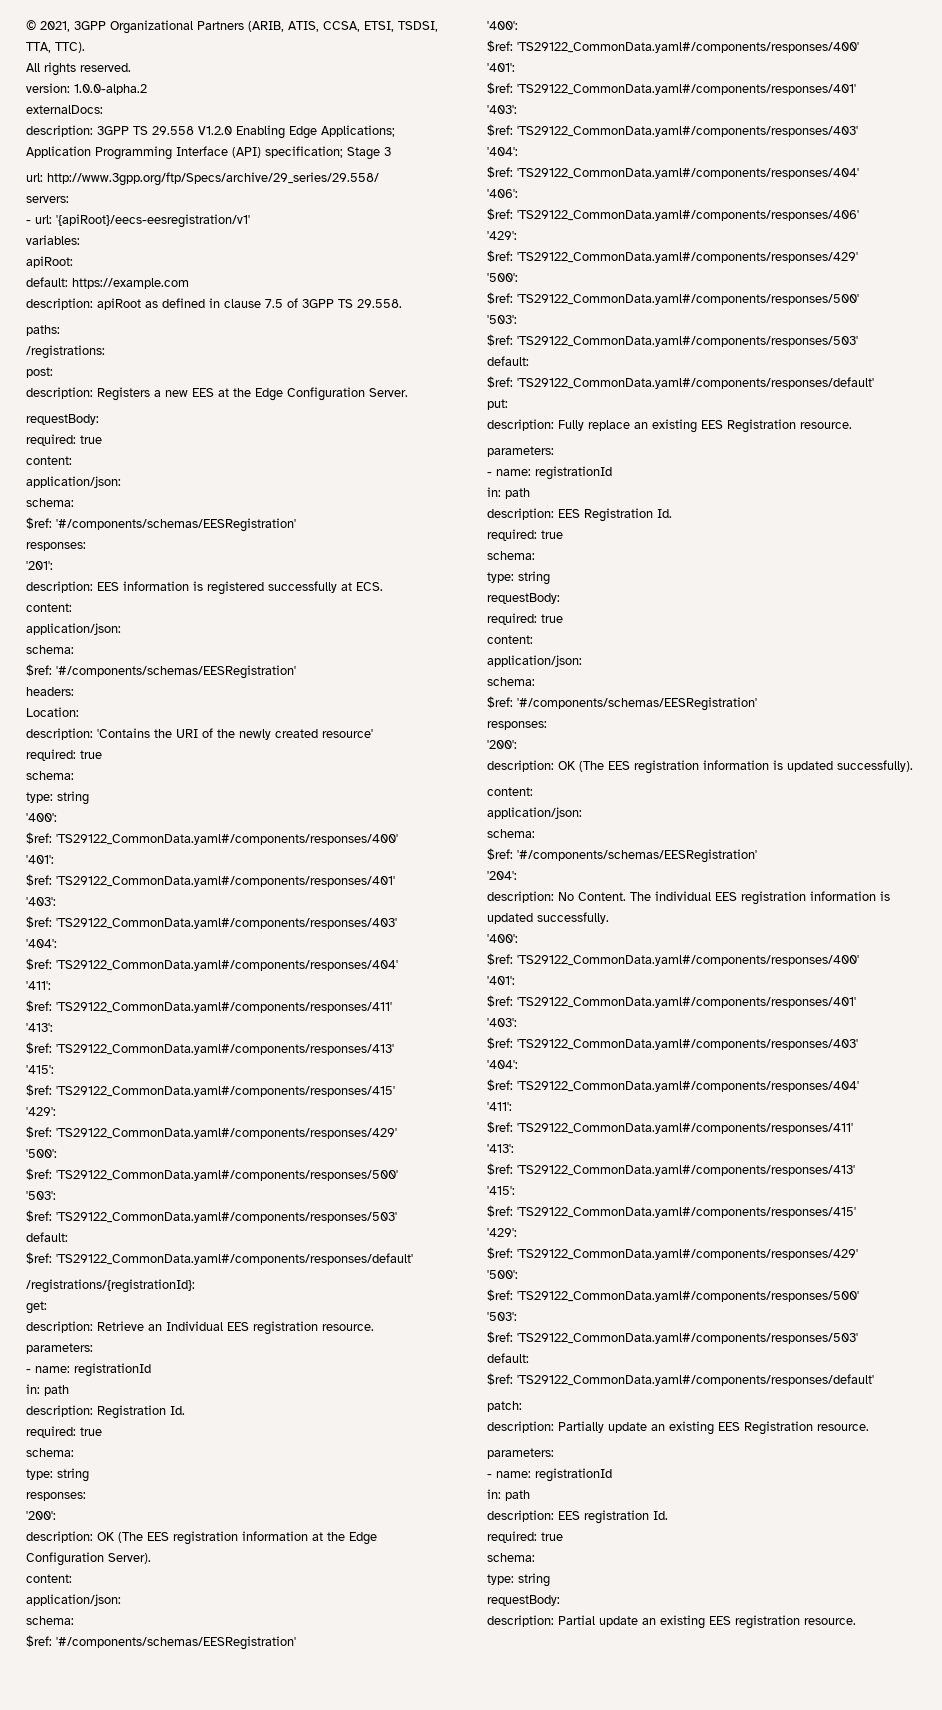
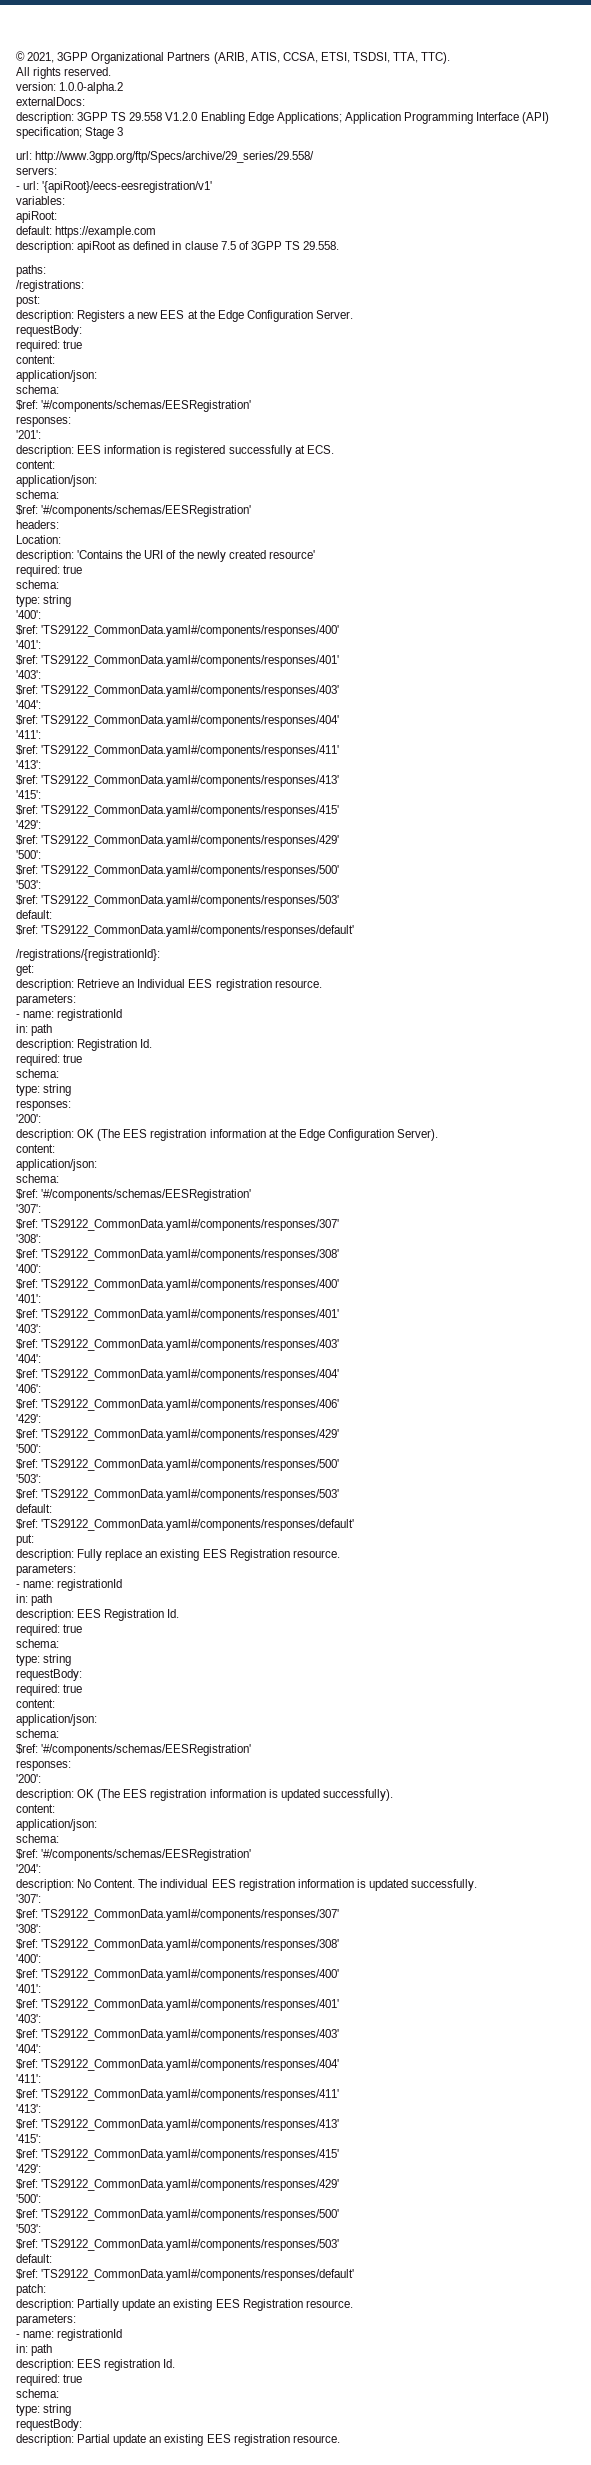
(296, 1643) none -> [16,1204,41,1213] [16,1219,340,1231] [16,1234,41,1243] [16,1249,340,1261] // '307': // $ref: 'TS29122_CommonData.yaml#/components/responses/307' // '308': // $ref: 'TS29122_CommonData.yaml#/components/responses/308'
(609, 918) none -> [16,1894,41,1903] [16,1909,340,1921] [16,1924,41,1933] [16,1939,340,1951] // '307': // $ref: 'TS29122_CommonData.yaml#/components/responses/307' // '308': // $ref: 'TS29122_CommonData.yaml#/components/responses/308'

